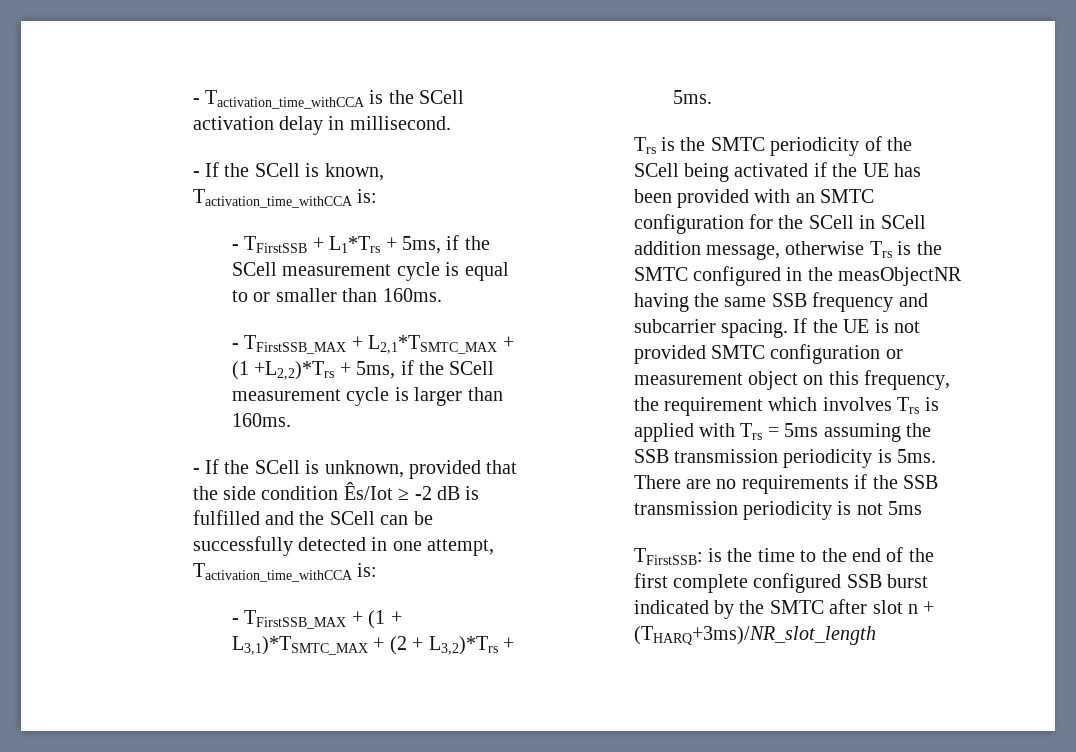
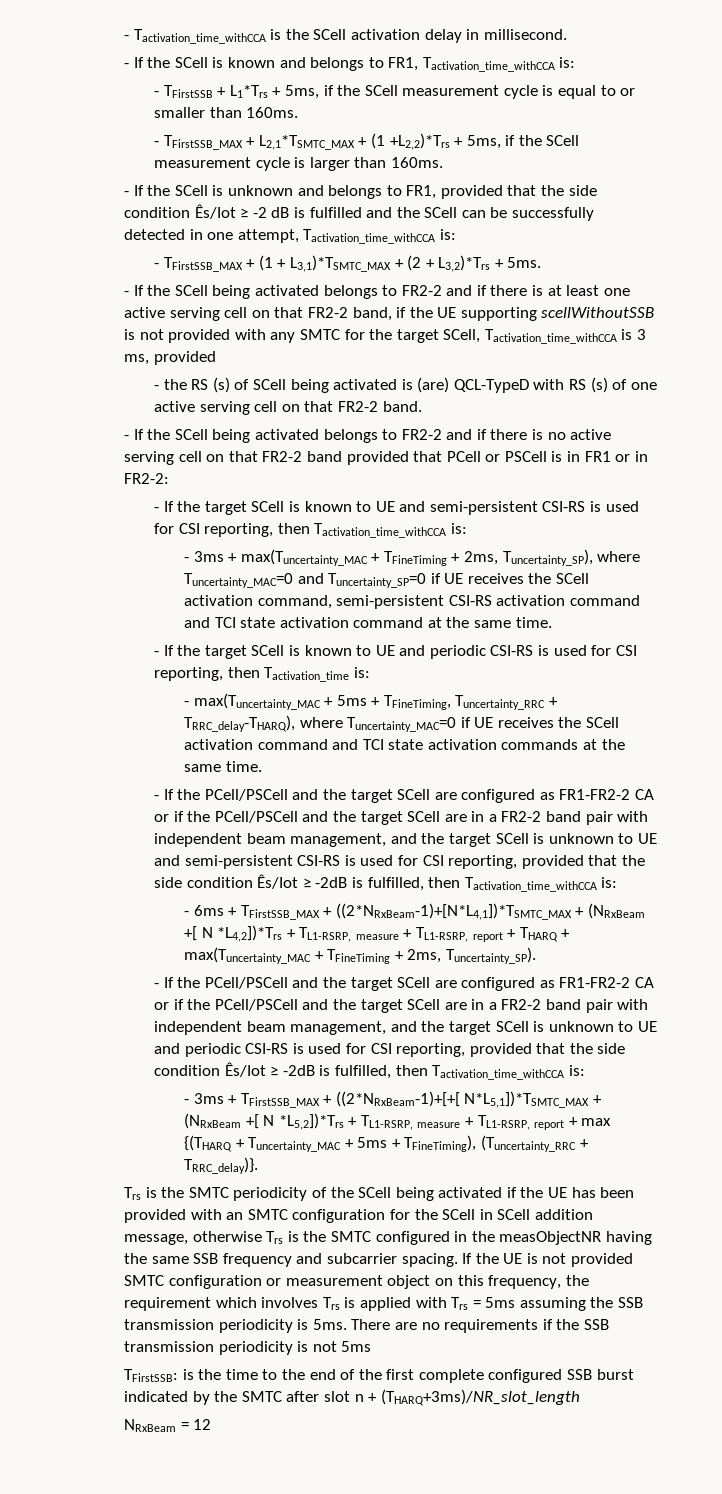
[324,163,384,181] known, -> [227,57,419,71] known and belongs to FR1,
[324,460,404,478] unknown, -> [227,185,437,199] unknown and belongs to FR1,
(712, 97) none -> [123,285,630,299] [123,307,655,321] [123,329,647,344] [123,351,216,365] [153,377,657,393] [153,401,422,415] [123,429,612,443] [123,451,648,465] [123,473,169,484] [153,501,639,515] [153,523,467,538] [183,549,641,566] [183,573,590,588] [183,595,640,609] [183,617,552,628] [153,645,637,659] [153,667,370,682] [183,693,559,710] [183,715,620,732] [183,739,625,750] [183,761,262,772] [153,789,655,803] [153,811,649,825] [153,833,657,847] [153,855,645,869] [153,874,618,892] [183,903,646,920] [183,925,571,942] [183,947,536,964] [153,977,655,991] [153,999,649,1013] [153,1021,657,1035] [153,1043,626,1057] [153,1062,585,1080] [183,1091,603,1108] [183,1113,612,1130] [183,1135,589,1152] [183,1157,258,1174] // - If the SCell being activated belongs to FR2-2 and if there is at least one active serving cell on that FR2-2 band, if the UE supporting scellWithoutSSB is not provided with any SMTC for the target SCell, Tactivation_time_withCCA is 3 ms, provided // - the RS (s) of SCell being activated is (are) QCL-TypeD with RS (s) of one active serving cell on that FR2-2 band. // - If the SCell being activated belongs to FR2-2 and if there is no active serving cell on that FR2-2 band provided that PCell or PSCell is in FR1 or in FR2-2: // - If the target SCell is known to UE and semi-persistent CSI-RS is used for CSI reporting, then Tactivation_time_withCCA is: // - 3ms + max(Tuncertainty_MAC + TFineTiming + 2ms, Tuncertainty_SP), where Tuncertainty_MAC=0 and Tuncertainty_SP=0 if UE receives the SCell activation command, semi-persistent CSI-RS activation command and TCI state activation command at the same time. // - If the target SCell is known to UE and periodic CSI-RS is used for CSI reporting, then Tactivation_time is: // - max(Tuncertainty_MAC + 5ms + TFineTiming, Tuncertainty_RRC + TRRC_delay-THARQ), where Tuncertainty_MAC=0 if UE receives the SCell activation command and TCI state activation commands at the same time. // - If the PCell/PSCell and the target SCell are configured as FR1-FR2-2 CA or if the PCell/PSCell and the target SCell are in a FR2-2 band pair with independent beam management, and the target SCell is unknown to UE and semi-persistent CSI-RS is used for CSI reporting, provided that the side condition Ês/Iot ≥ -2dB is fulfilled, then Tactivation_time_withCCA is: // - 6ms + TFirstSSB_MAX + ((2*NRxBeam-1)+[N*L4,1])*TSMTC_MAX + (NRxBeam +[ N *L4,2])*Trs + TL1-RSRP, measure + TL1-RSRP, report + THARQ + max(Tuncertainty_MAC + TFineTiming + 2ms, Tuncertainty_SP). // - If the PCell/PSCell and the target SCell are configured as FR1-FR2-2 CA or if the PCell/PSCell and the target SCell are in a FR2-2 band pair with independent beam management, and the target SCell is unknown to UE and periodic CSI-RS is used for CSI reporting, provided that the side condition Ês/Iot ≥ -2dB is fulfilled, then Tactivation_time_withCCA is: // - 3ms + TFirstSSB_MAX + ((2*NRxBeam-1)+[+[ N*L5,1])*TSMTC_MAX + (NRxBeam +[ N *L5,2])*Trs + TL1-RSRP, measure + TL1-RSRP, report + max {(THARQ + Tuncertainty_MAC + 5ms + TFineTiming), (Tuncertainty_RRC + TRRC_delay)}.
(876, 635) none -> [123,1419,212,1432] // NRxBeam = 12

